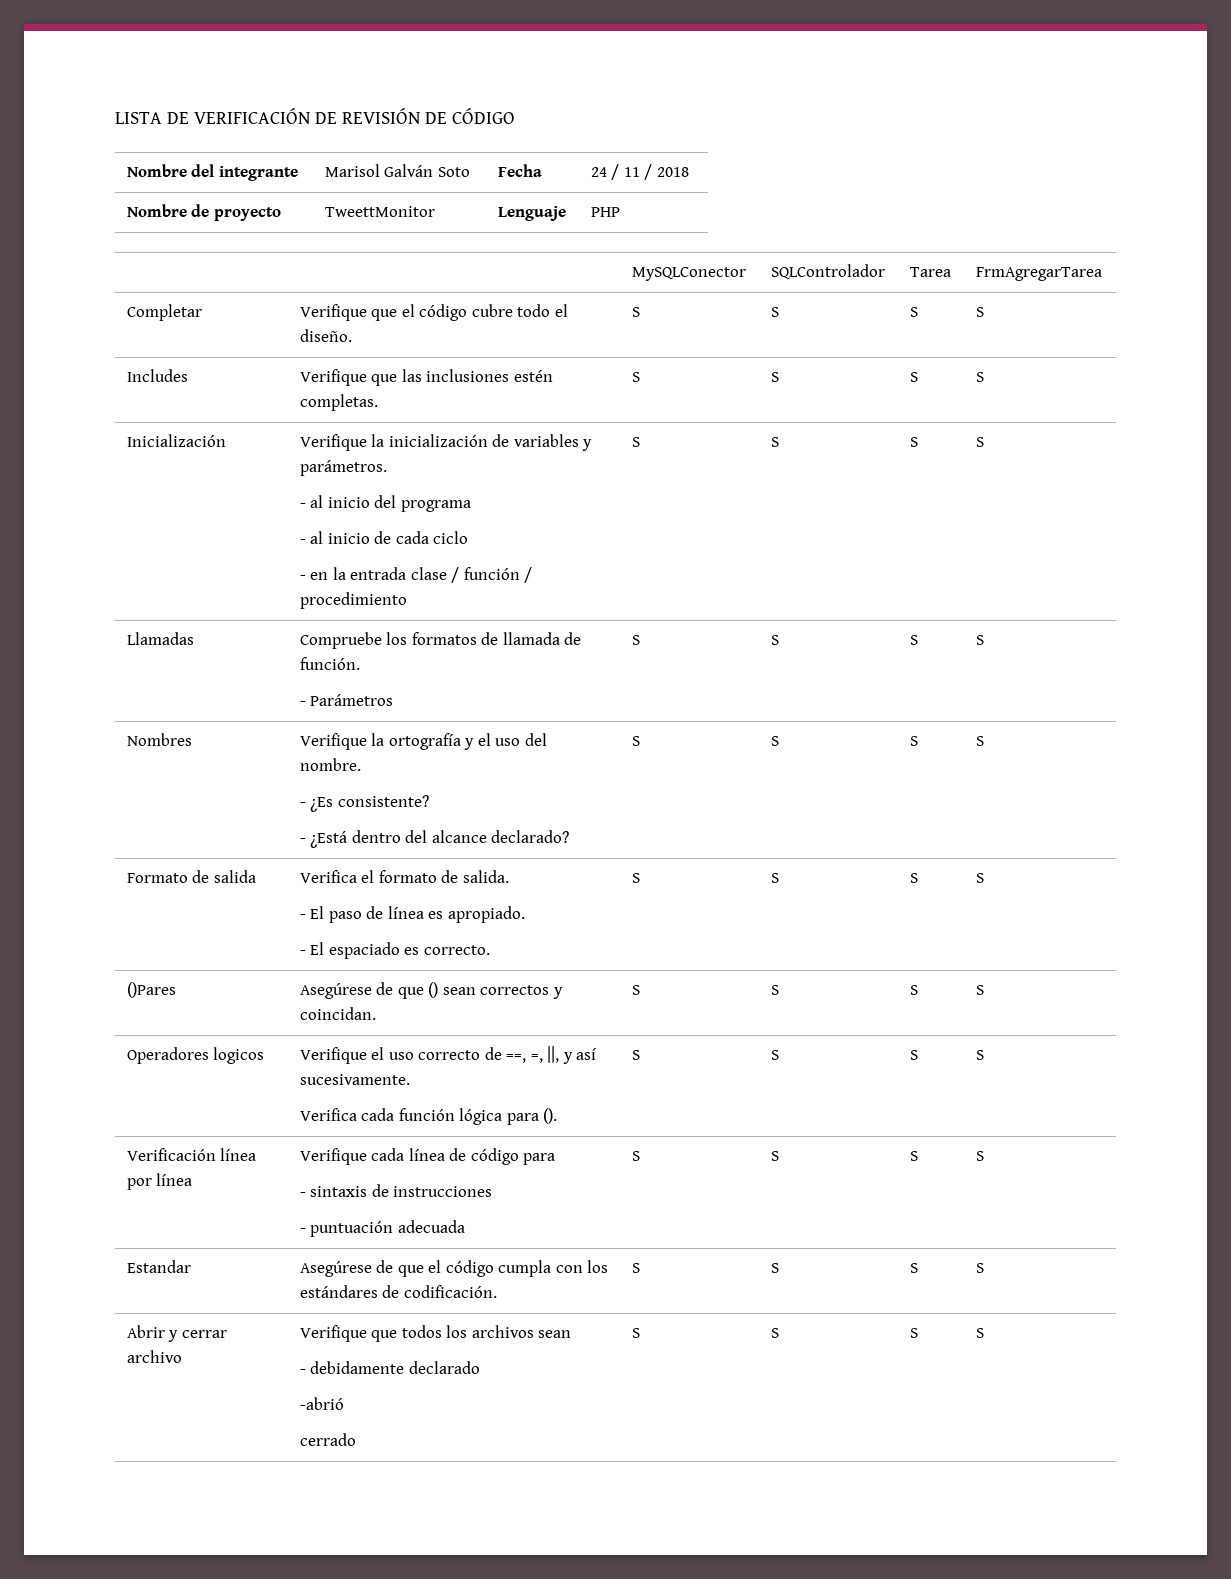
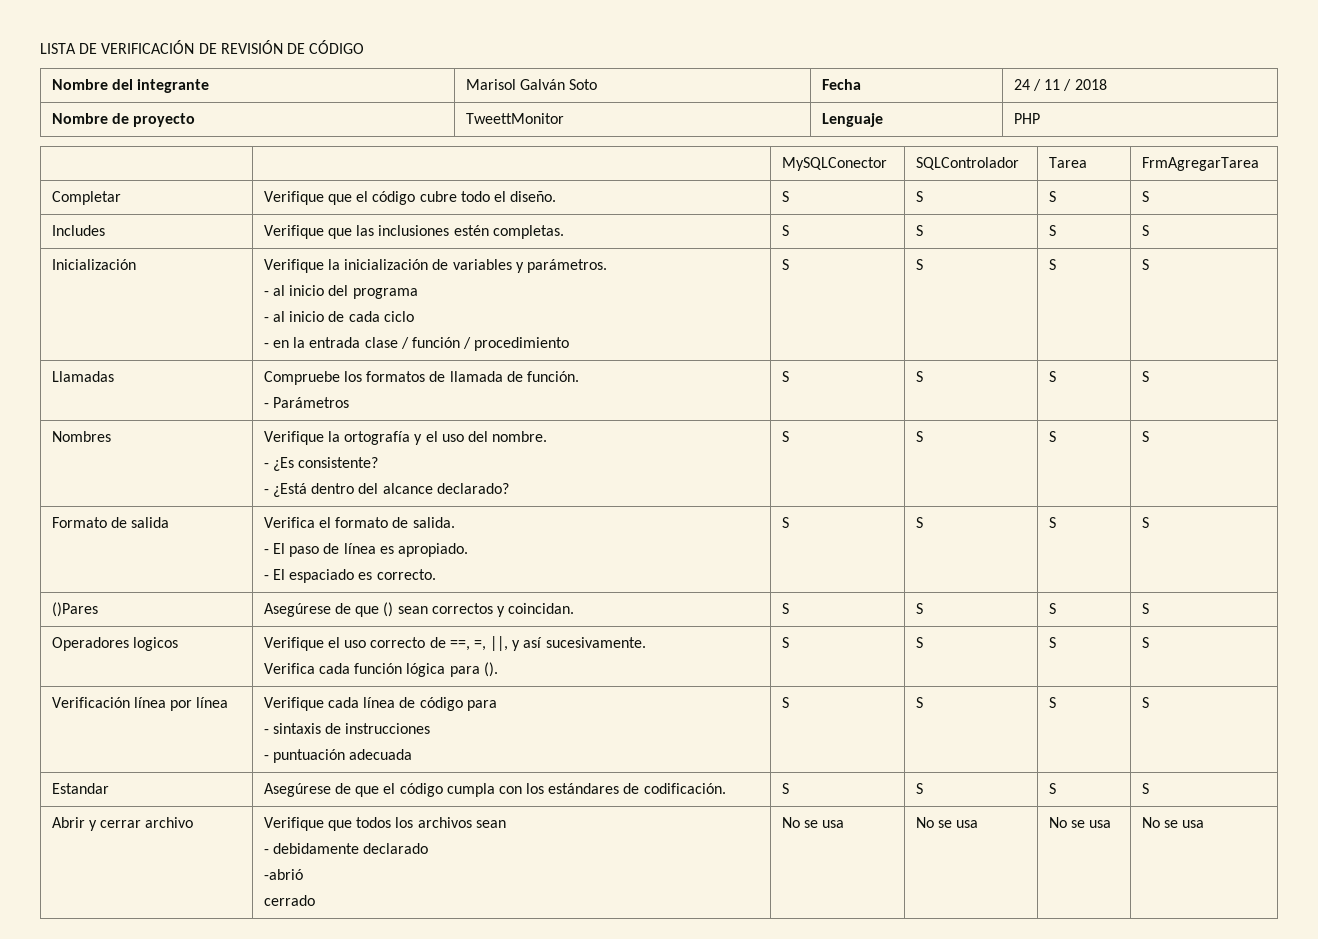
[631,1328,640,1338] [770,1328,779,1338] [909,1328,918,1338] [975,1328,984,1338] S | S | S | S -> [781,817,845,828] [915,817,979,828] [1048,817,1112,828] [1141,817,1205,828] No se usa | No se usa | No se usa | No se usa

